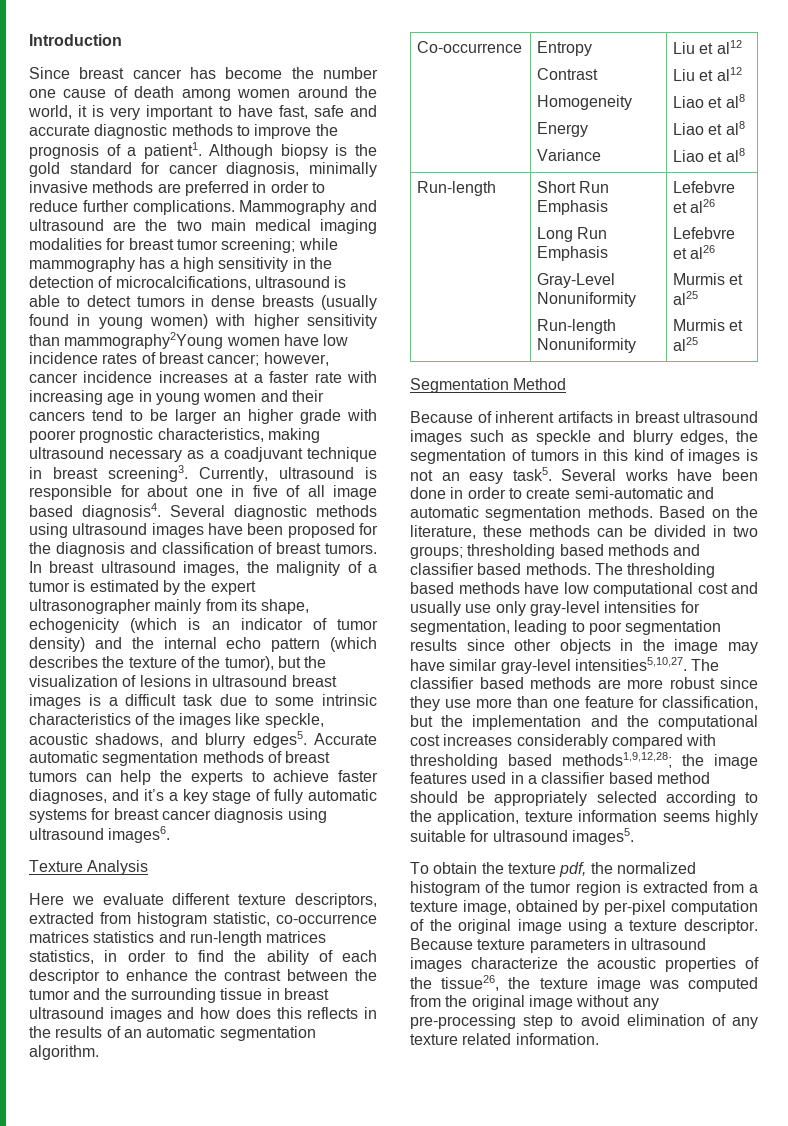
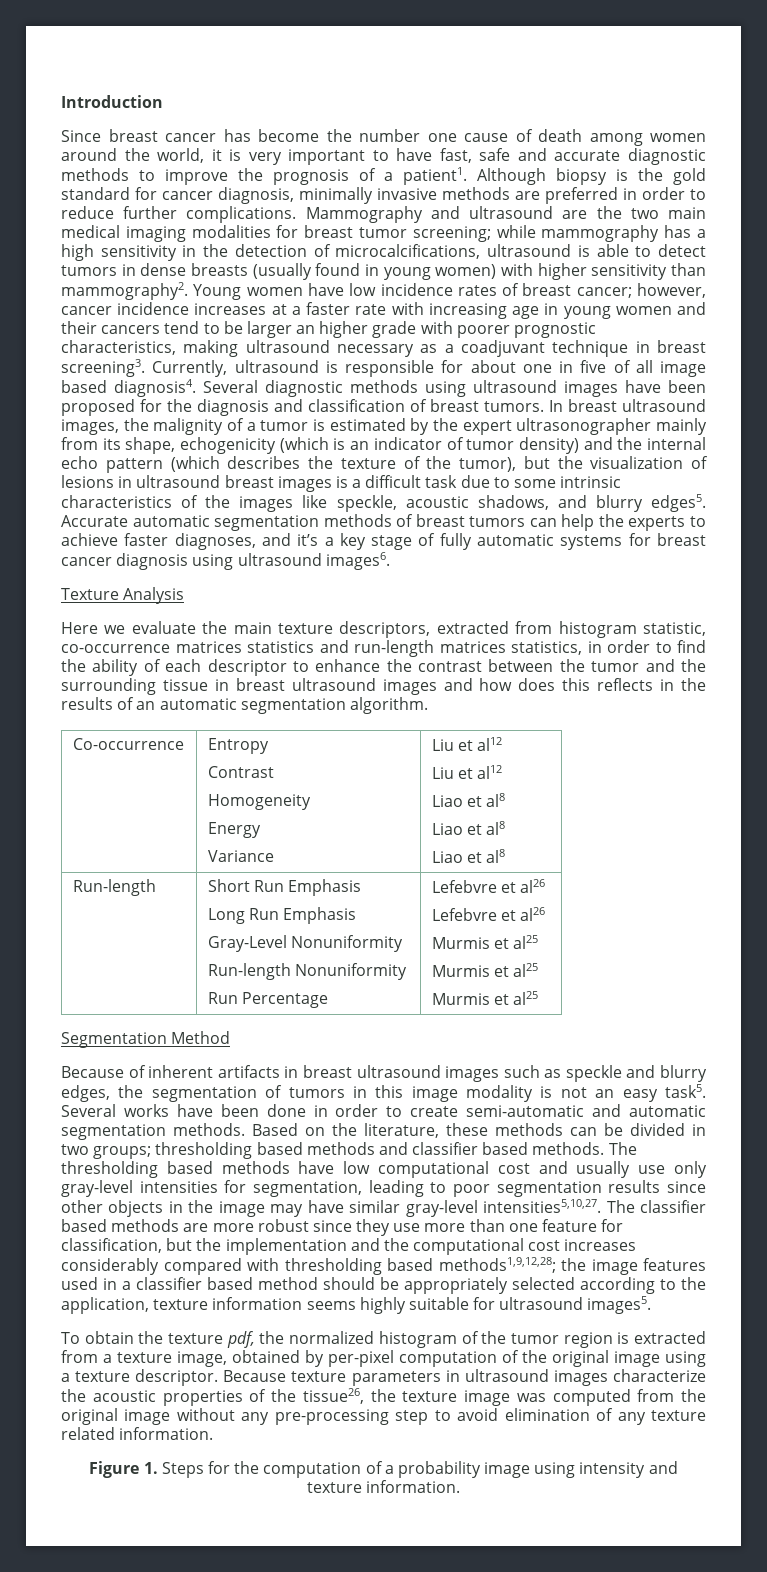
[64,332,224,349] mammography2Young -> [61,282,242,300] mammography2. Young
[172,893,231,905] different -> [202,621,272,634] the main
(637, 345) none -> [207,992,328,1008] // Run Percentage
(699, 344) none -> [431,991,539,1005] // Murmis et al25
[633,449,741,464] kind of images -> [411,1085,534,1102] image modality
(599, 1039) none -> [89,1461,678,1478] [306,1480,461,1493] // Figure 1. Steps for the computation of a probability image using intensity and texture information.

